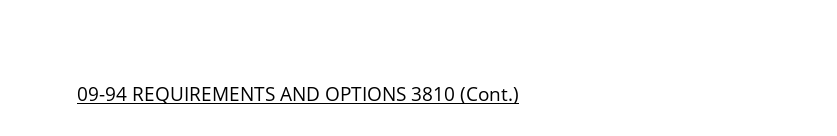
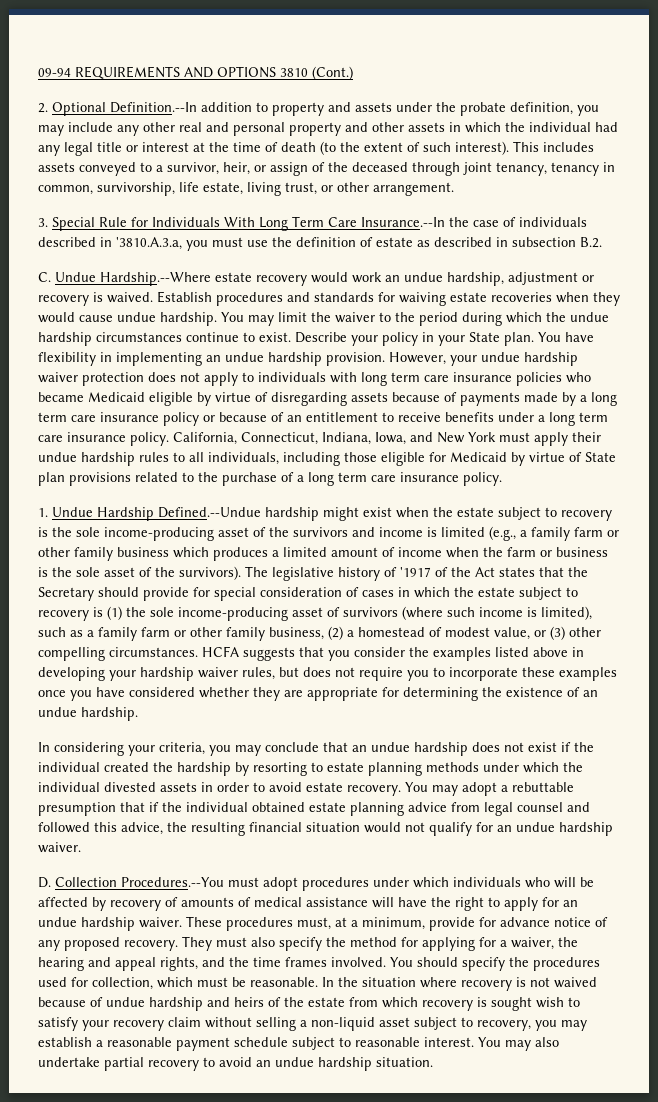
(519, 95) none -> [38,102,599,116] [38,122,618,136] [38,141,594,156] [38,162,615,176] [38,182,454,196] [38,216,587,231] [38,237,602,251] [38,272,594,286] [38,291,620,306] [38,312,609,326] [38,332,594,346] [38,352,578,366] [38,372,591,386] [38,392,617,406] [38,412,608,426] [38,432,601,446] [38,452,616,466] [38,472,502,486] [38,507,612,521] [38,526,619,541] [38,547,608,561] [38,566,588,581] [38,587,578,601] [38,606,592,621] [38,626,601,641] [38,646,584,661] [38,667,617,681] [38,687,598,701] [38,707,138,721] [38,742,594,756] [38,762,583,776] [38,782,574,796] [38,802,590,816] [38,822,613,836] [38,842,81,853] [38,877,594,891] [38,897,578,911] [38,916,608,931] [38,936,578,951] [38,957,600,971] [38,977,597,991] [38,997,580,1011] [38,1017,587,1031] [38,1037,559,1051] [38,1057,433,1071] // 2. Optional Definition.--In addition to property and assets under the probate definition, you may include any other real and personal property and other assets in which the individual had any legal title or interest at the time of death (to the extent of such interest). This includes assets conveyed to a survivor, heir, or assign of the deceased through joint tenancy, tenancy in common, survivorship, life estate, living trust, or other arrangement. // 3. Special Rule for Individuals With Long Term Care Insurance.--In the case of individuals described in '3810.A.3.a, you must use the definition of estate as described in subsection B.2. // C. Undue Hardship.--Where estate recovery would work an undue hardship, adjustment or recovery is waived. Establish procedures and standards for waiving estate recoveries when they would cause undue hardship. You may limit the waiver to the period during which the undue hardship circumstances continue to exist. Describe your policy in your State plan. You have flexibility in implementing an undue hardship provision. However, your undue hardship waiver protection does not apply to individuals with long term care insurance policies who became Medicaid eligible by virtue of disregarding assets because of payments made by a long term care insurance policy or because of an entitlement to receive benefits under a long term care insurance policy. California, Connecticut, Indiana, Iowa, and New York must apply their undue hardship rules to all individuals, including those eligible for Medicaid by virtue of State plan provisions related to the purchase of a long term care insurance policy. // 1. Undue Hardship Defined.--Undue hardship might exist when the estate subject to recovery is the sole income-producing asset of the survivors and income is limited (e.g., a family farm or other family business which produces a limited amount of income when the farm or business is the sole asset of the survivors). The legislative history of '1917 of the Act states that the Secretary should provide for special consideration of cases in which the estate subject to recovery is (1) the sole income-producing asset of survivors (where such income is limited), such as a family farm or other family business, (2) a homestead of modest value, or (3) other compelling circumstances. HCFA suggests that you consider the examples listed above in developing your hardship waiver rules, but does not require you to incorporate these examples once you have considered whether they are appropriate for determining the existence of an undue hardship. // In considering your criteria, you may conclude that an undue hardship does not exist if the individual created the hardship by resorting to estate planning methods under which the individual divested assets in order to avoid estate recovery. You may adopt a rebuttable presumption that if the individual obtained estate planning advice from legal counsel and followed this advice, the resulting financial situation would not qualify for an undue hardship waiver. // D. Collection Procedures.--You must adopt procedures under which individuals who will be affected by recovery of amounts of medical assistance will have the right to apply for an undue hardship waiver. These procedures must, at a minimum, provide for advance notice of any proposed recovery. They must also specify the method for applying for a waiver, the hearing and appeal rights, and the time frames involved. You should specify the procedures used for collection, which must be reasonable. In the situation where recovery is not waived because of undue hardship and heirs of the estate from which recovery is sought wish to satisfy your recovery claim without selling a non-liquid asset subject to recovery, you may establish a reasonable payment schedule subject to reasonable interest. You may also undertake partial recovery to avoid an undue hardship situation.

